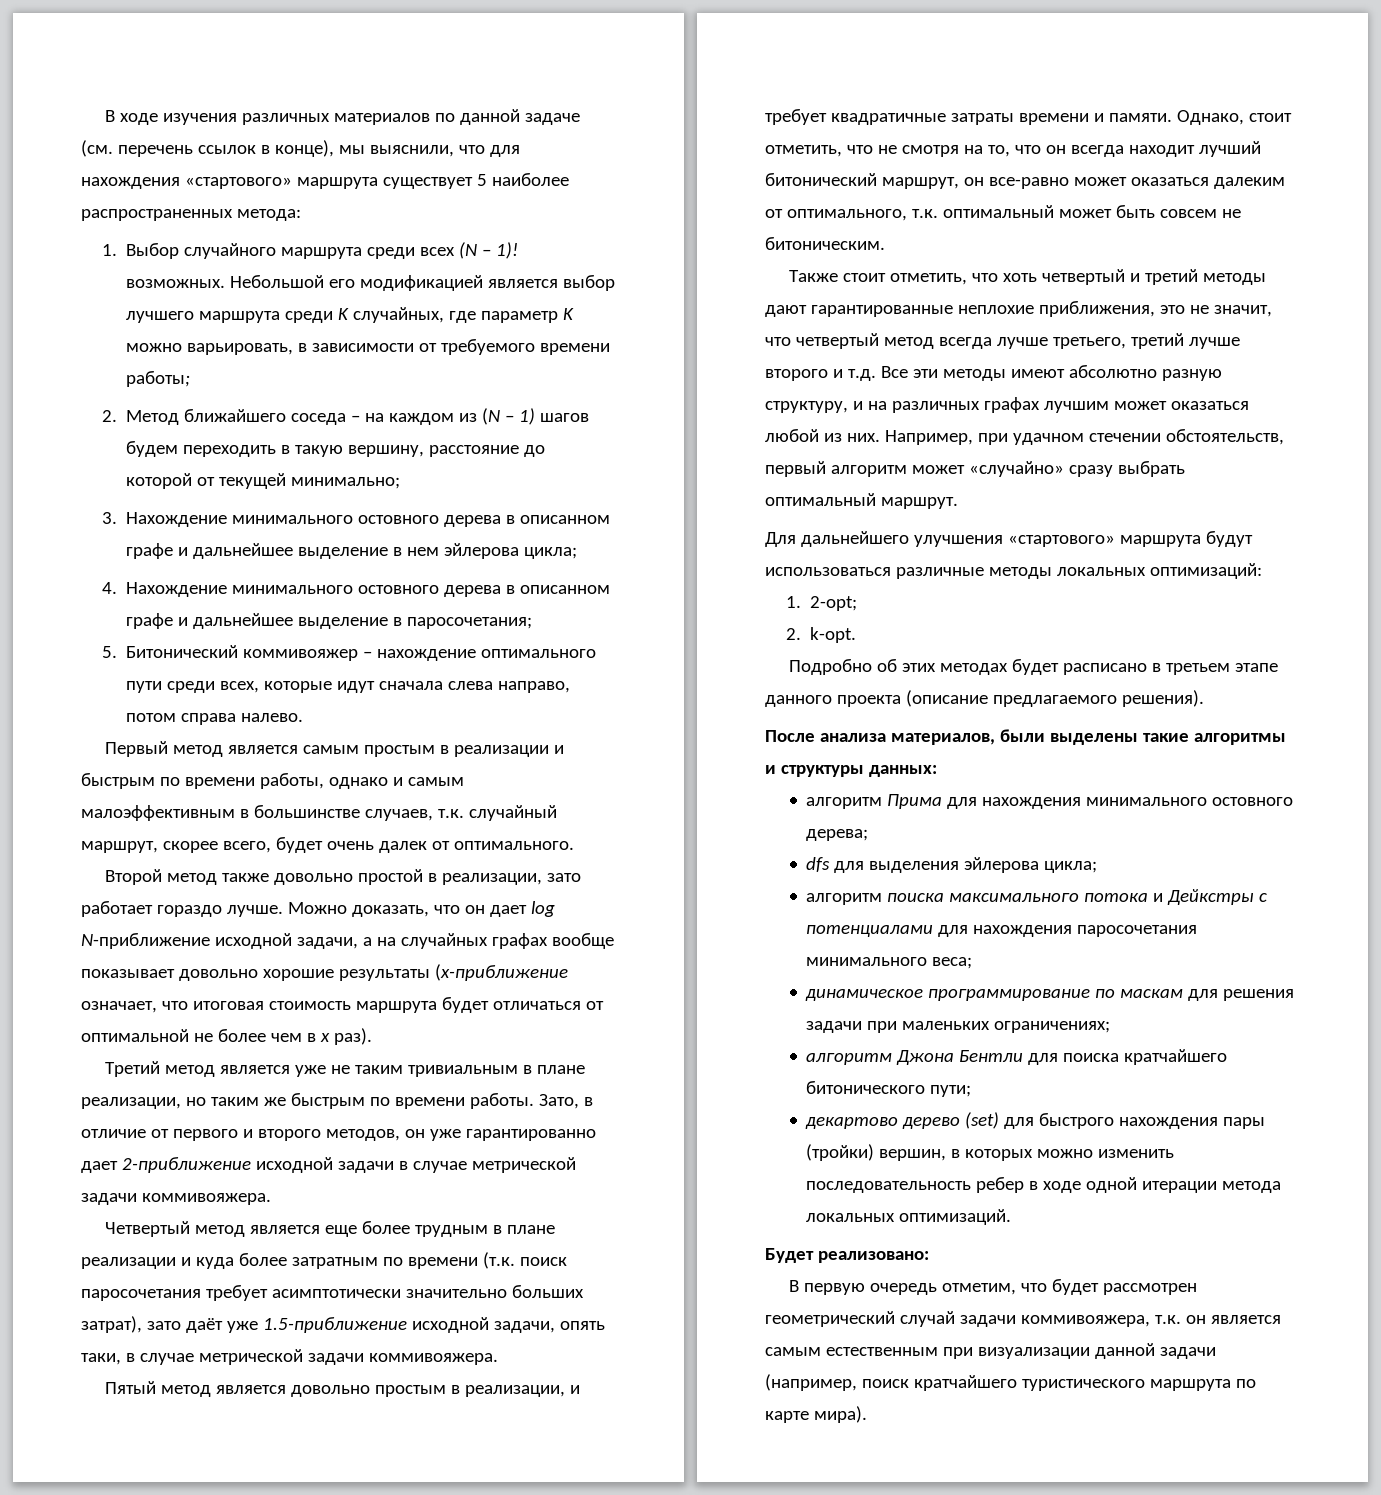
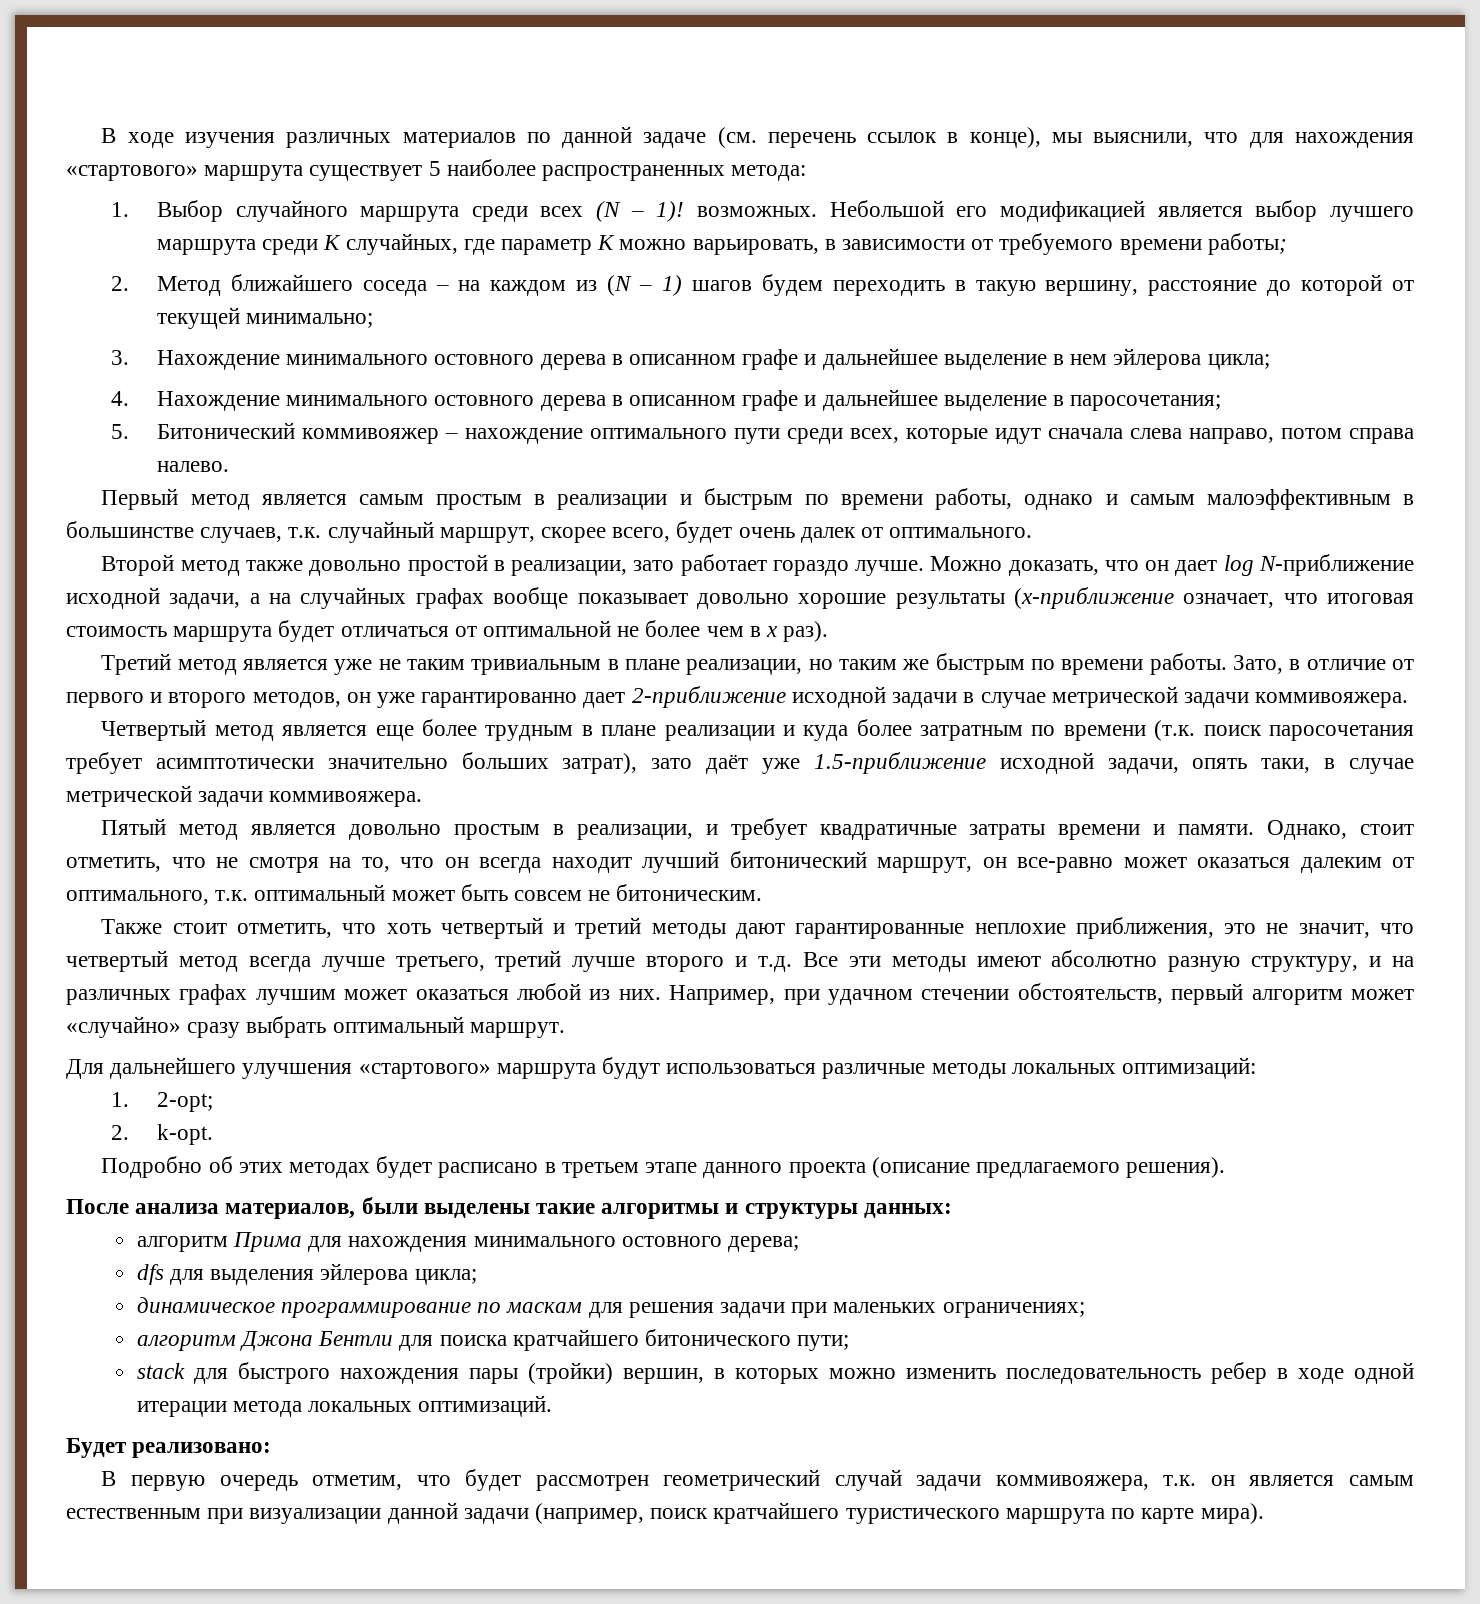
[806,889,1268,905] [806,925,1198,937] [806,957,973,969] // алгоритм поиска максимального потока и Дейкстры с потенциалами для нахождения паросочетания минимального веса; -> (477, 1277) none
[805,1112,1000,1129] декартово дерево (set) -> [136,1363,185,1379] stack

